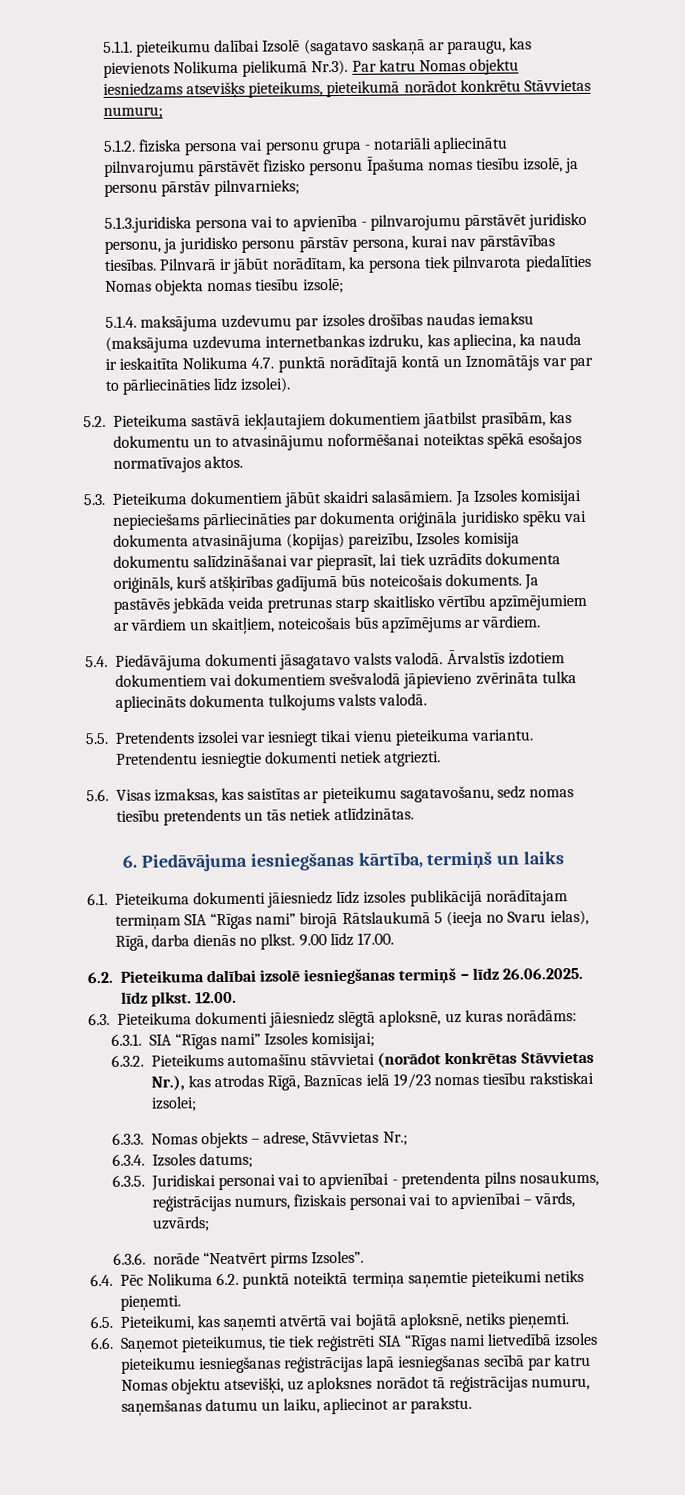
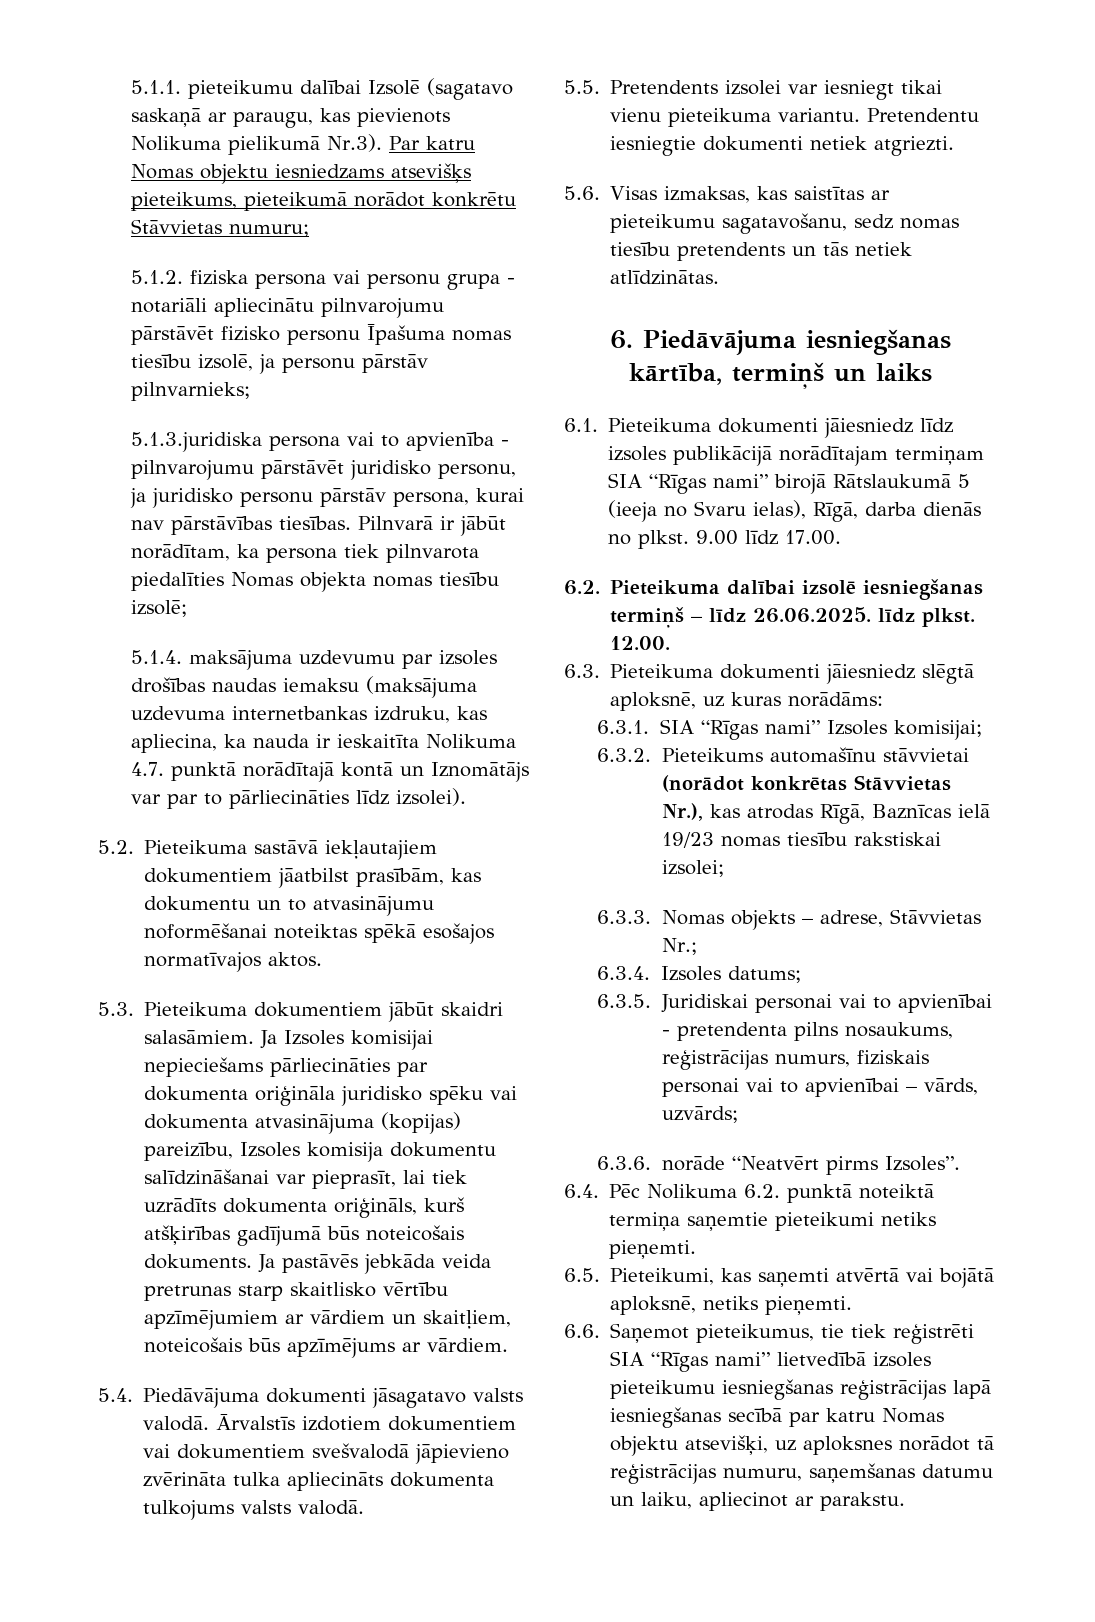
[449,1334,487,1347] nami -> [715,1352,771,1366] nami”

